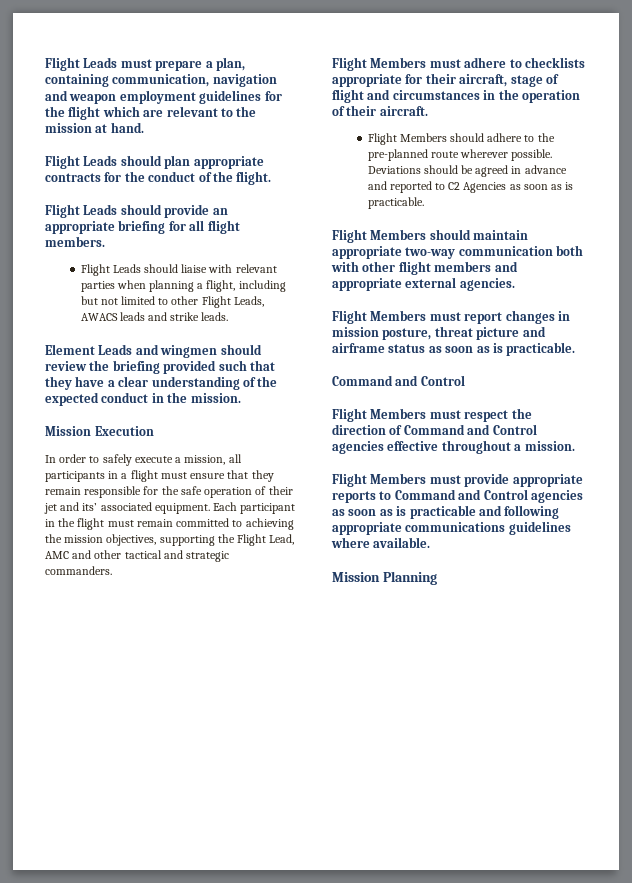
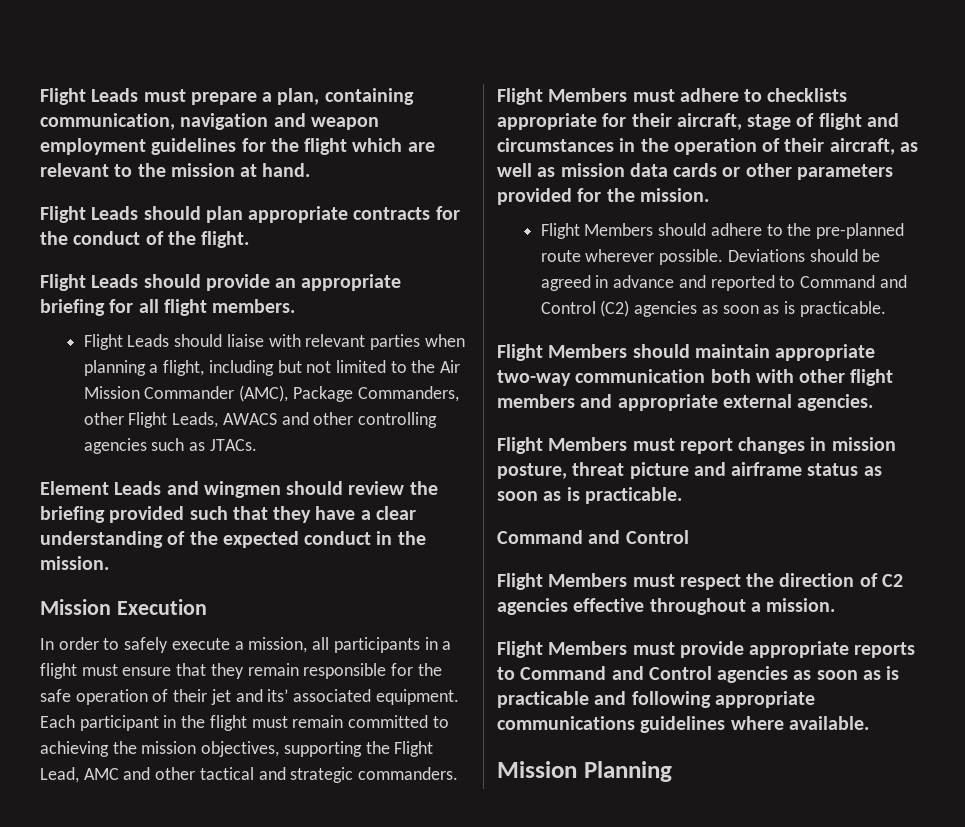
[171,296,264,308] [80,312,229,321] other Flight Leads, AWACS leads and strike leads. -> [411,360,461,373] [83,385,459,402] [83,412,437,428] [83,438,257,454] the Air Mission Commander (AMC), Package Commanders, other Flight Leads, AWACS and other controlling agencies such as JTACs.
[379,106,428,116] aircraft. -> [829,138,918,155] [497,163,893,180] [497,188,709,205] aircraft, as well as mission data cards or other parameters provided for the mission.
[448,182,507,193] C2 Agencies -> [799,275,907,288] [540,300,698,317] Command and Control (C2) agencies
[403,424,537,435] Command and Control -> [881,574,903,587] C2

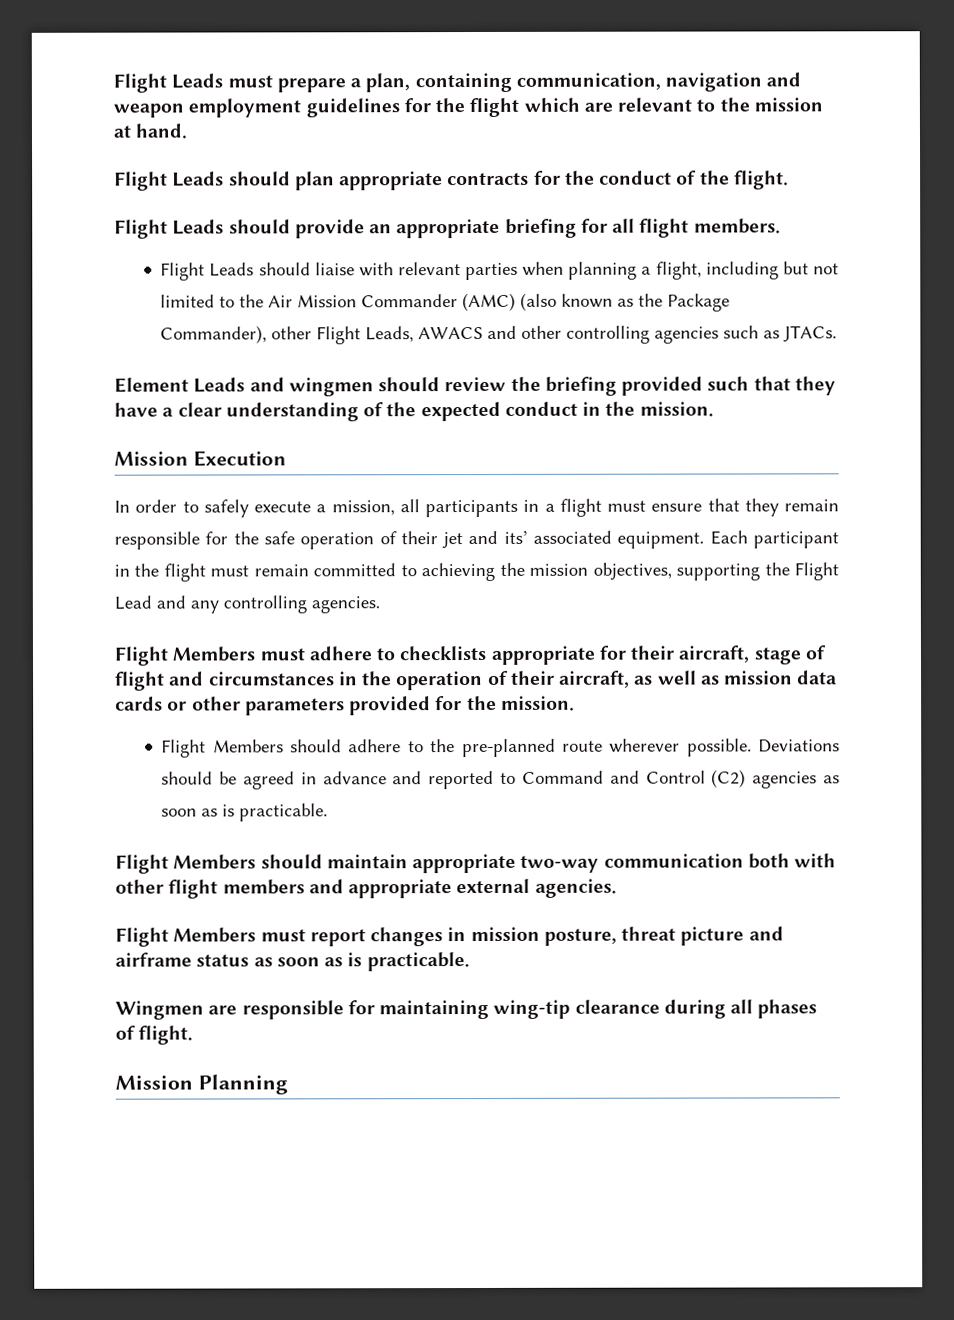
[239,385,459,402] (AMC), Package Commanders, -> [462,292,731,312] [160,325,268,344] (AMC) (also known as the Package Commander),
[40,767,459,783] Lead, AMC and other tactical and strategic commanders. -> [114,595,380,614] Lead and any controlling agencies.
[497,530,689,544] [497,573,903,590] [497,598,836,615] [497,641,916,658] [497,666,900,683] [497,691,815,708] [497,716,869,733] Command and Control // Flight Members must respect the direction of C2 agencies effective throughout a mission. // Flight Members must provide appropriate reports to Command and Control agencies as soon as is practicable and following appropriate communications guidelines where available. -> [115,999,818,1020] [115,1025,194,1045] Wingmen are responsible for maintaining wing-tip clearance during all phases of flight.

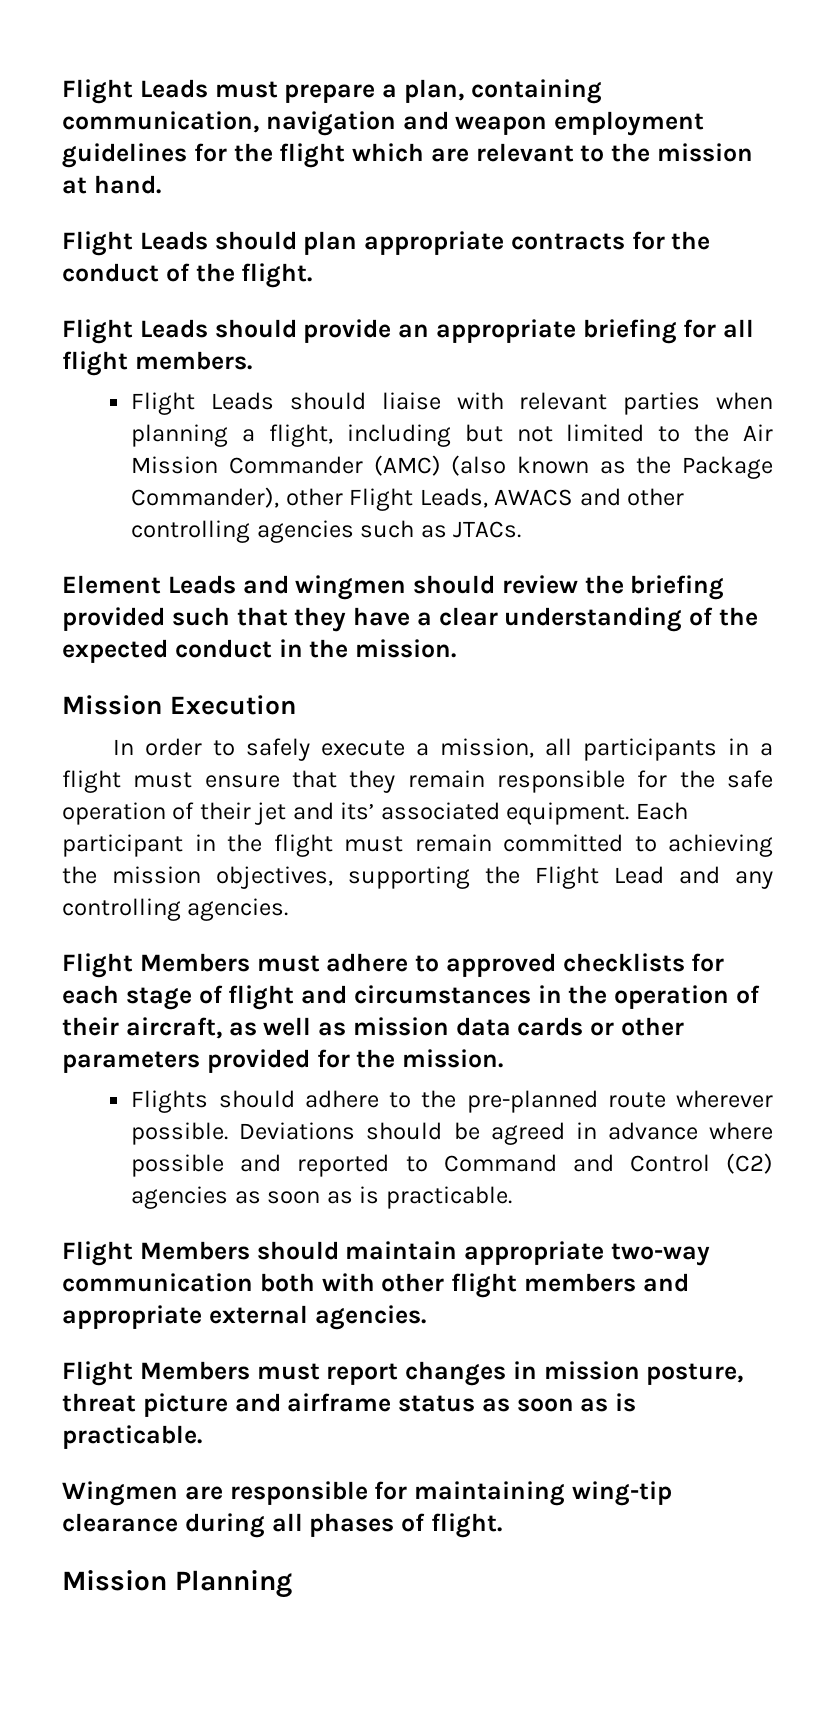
[399,645,751,665] checklists appropriate for their aircraft, -> [445,953,725,977] [62,985,119,1004] approved checklists for each
[161,739,284,758] Flight Members -> [131,1090,209,1113] Flights
(387, 778) none -> [709,1122,774,1140] [131,1154,225,1177] where possible

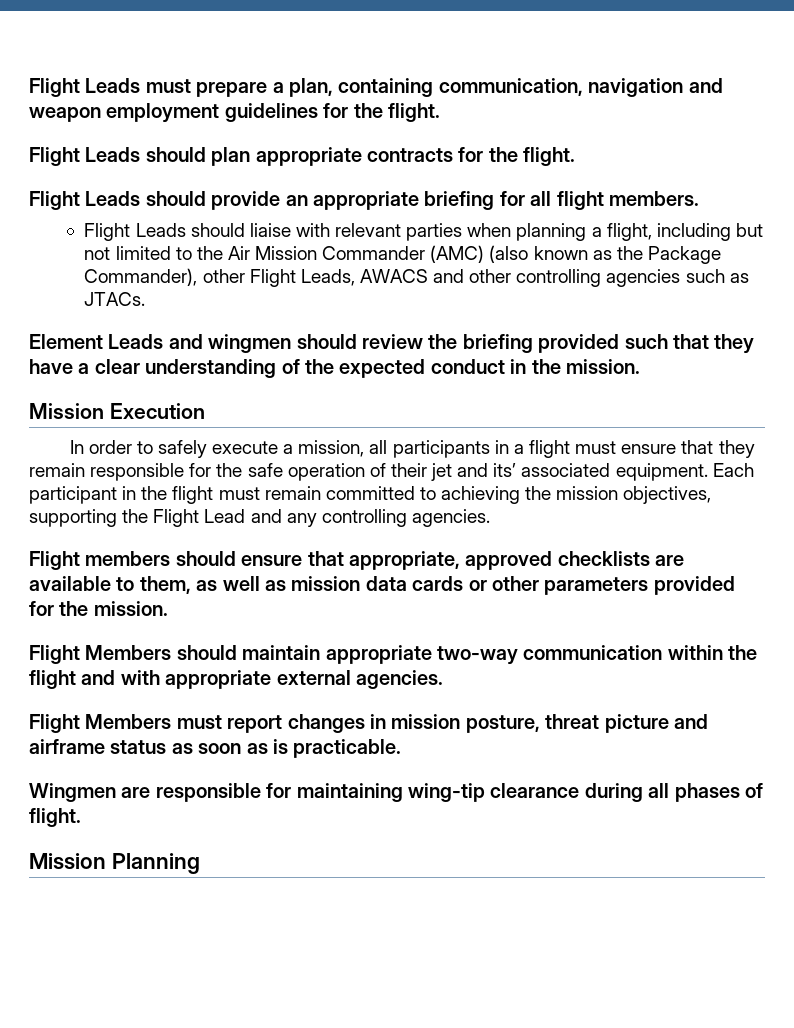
[279,143,753,168] [62,175,161,194] flight which are relevant to the mission at hand. -> [387,103,440,122] flight.
[62,263,235,282] conduct of the -> (518, 154) none
[139,953,725,977] [62,985,760,1010] [62,1017,222,1039] Members must adhere to approved checklists for each stage of flight and circumstances in the operation of their aircraft, -> [85,551,685,570] [29,576,191,594] members should ensure that appropriate, approved checklists are available to them,
[131,1090,774,1113] [131,1122,774,1145] [131,1153,773,1177] [131,1186,512,1209] // Flights should adhere to the pre-planned route wherever possible. Deviations should be agreed in advance where possible and reported to Command and Control (C2) agencies as soon as is practicable. -> (168, 608) none
[259,1273,689,1298] both with other flight members and -> [667,645,758,660] [29,670,160,689] within the flight and with

